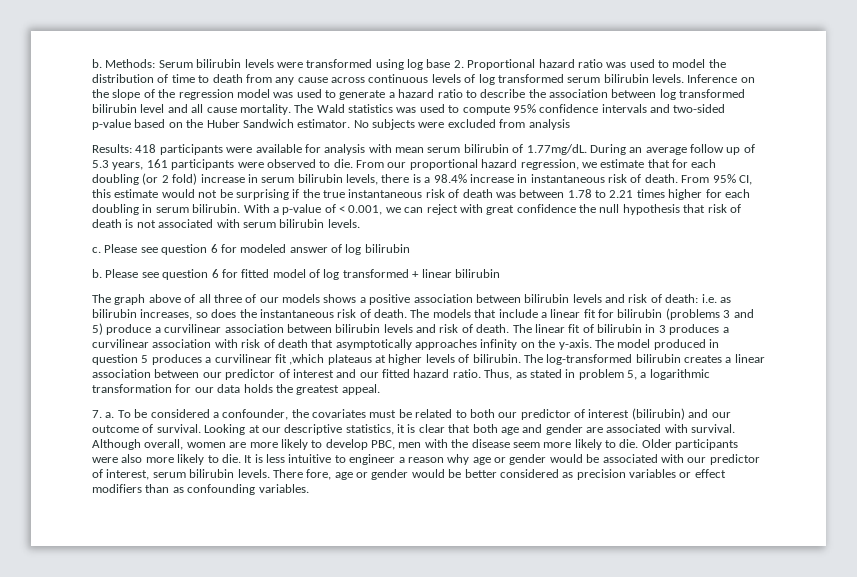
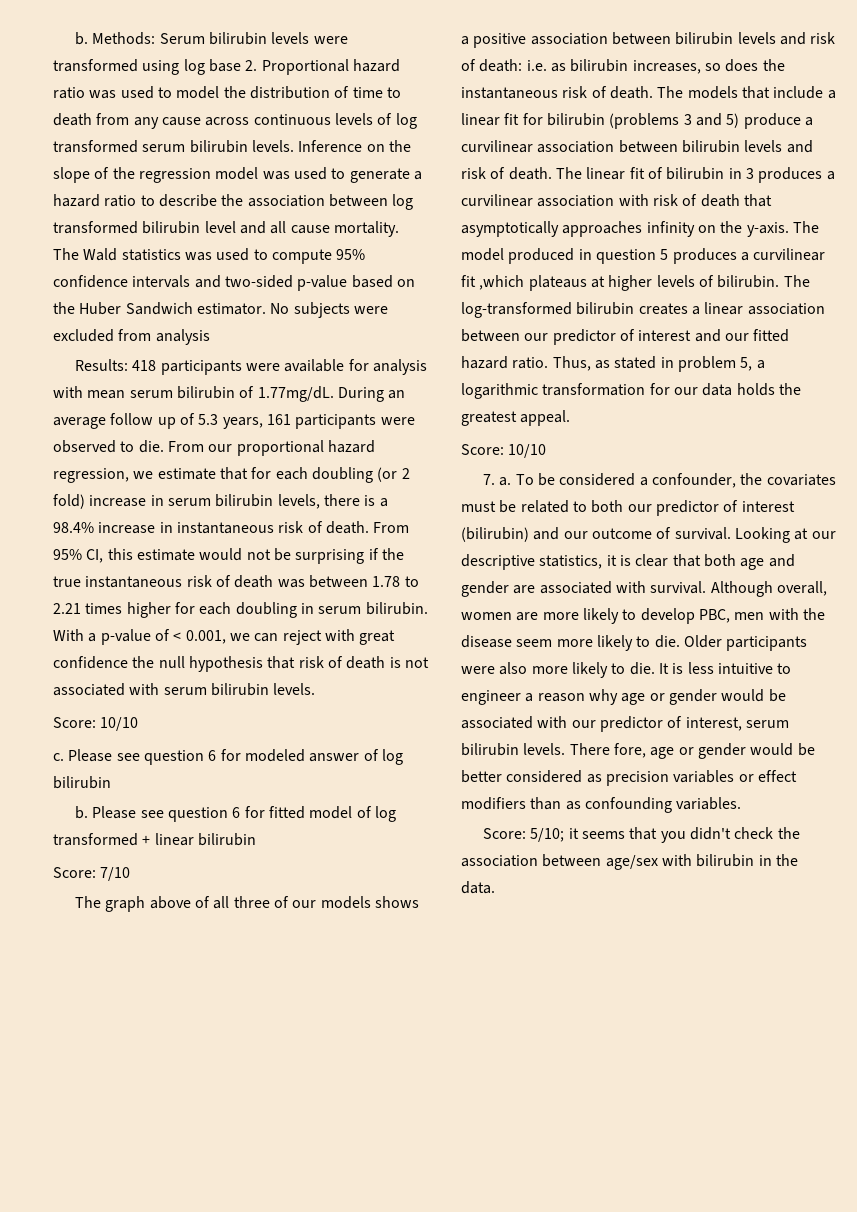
(360, 223) none -> [53,717,139,731] // Score: 10/10
(500, 273) none -> [53,867,131,881] // Score: 7/10
(380, 389) none -> [461,444,547,458] // Score: 10/10
(309, 488) none -> [483,827,800,843] [461,854,798,870] [461,881,495,894] // Score: 5/10; it seems that you didn't check the association between age/sex with bilirubin in the data.

